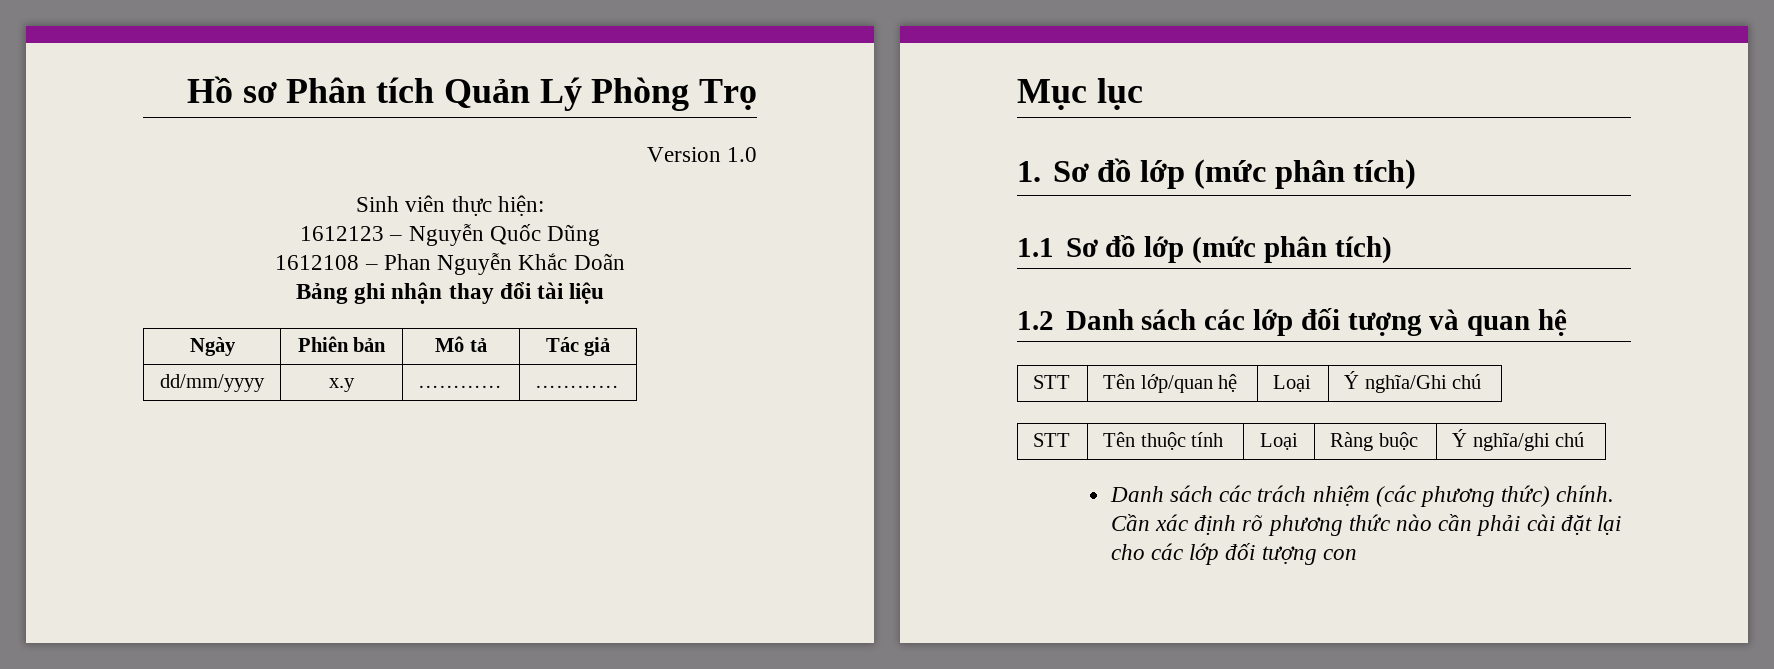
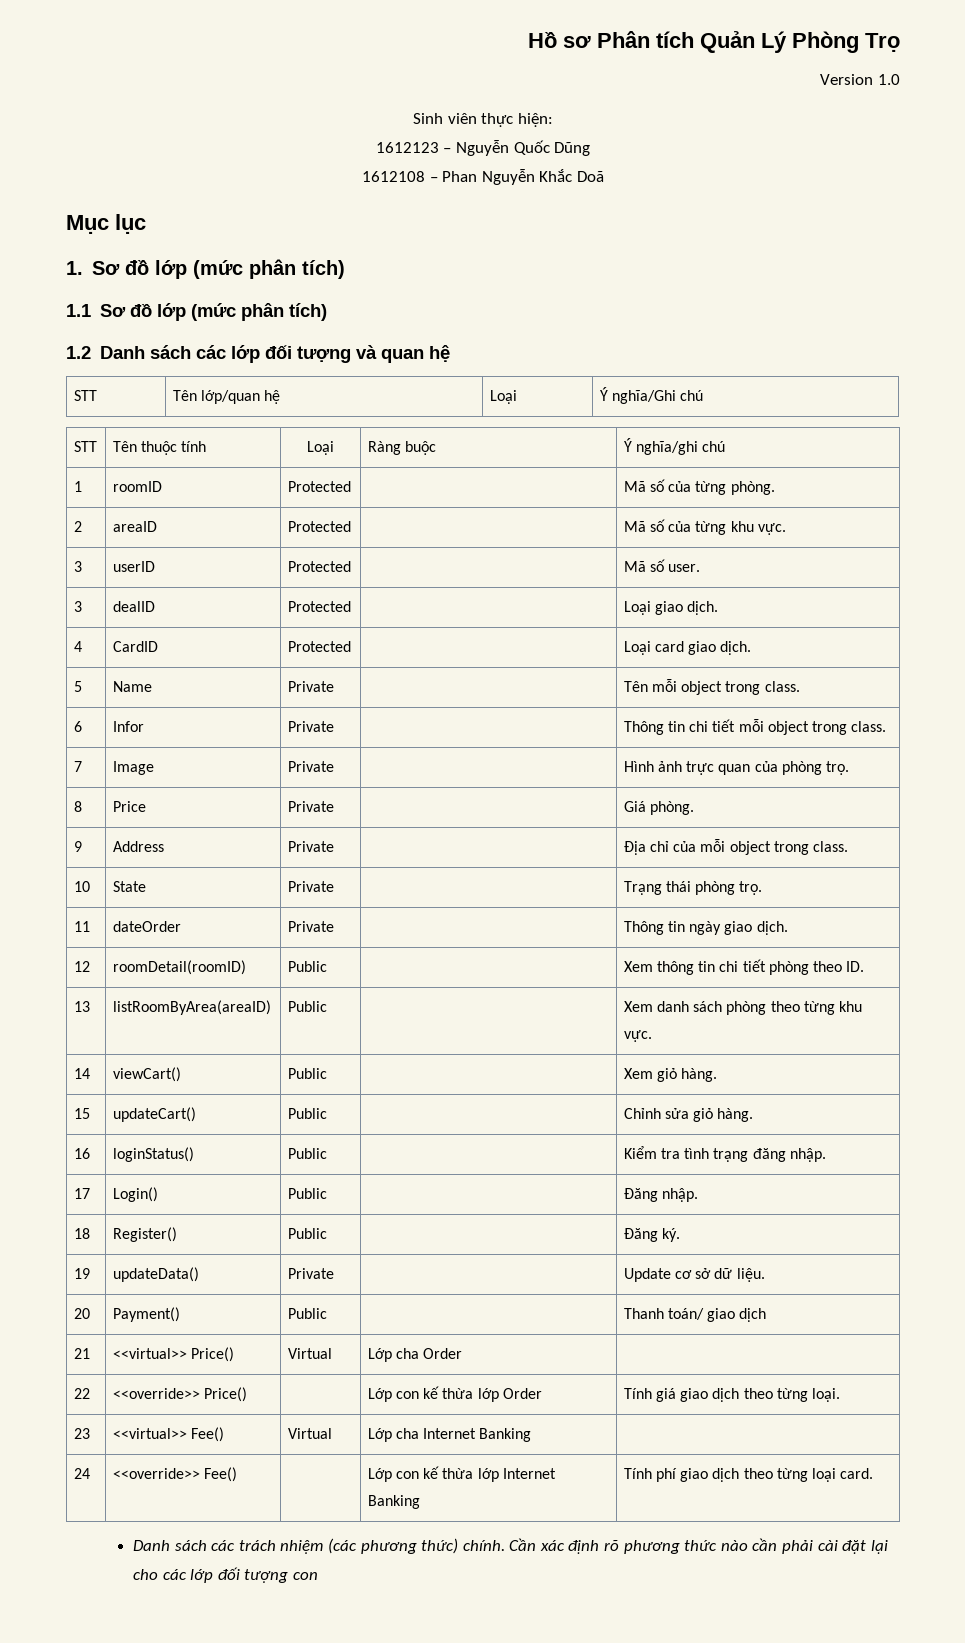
[573,253,625,270] [295,282,605,304] [189,337,236,356] [297,336,387,352] [435,336,487,352] [545,337,611,356] [160,374,265,392] [329,378,355,392] [418,385,503,388] [535,385,620,388] Doãn // Bảng ghi nhận thay đổi tài liệu // Ngày | Phiên bản | Mô tả | Tác giả // dd/mm/yyyy | x.y | ………… | ………… -> [576,171,604,182] Doã
(1585, 439) none -> [73,481,82,492] [112,481,162,492] [287,481,351,492] [623,479,775,495] [73,521,82,532] [112,521,157,532] [287,521,351,532] [623,519,786,535] [73,561,82,572] [112,561,155,572] [287,561,351,572] [623,559,701,572] [73,601,82,612] [112,601,155,612] [287,601,351,612] [623,601,719,615] [73,641,82,652] [112,641,158,652] [287,641,351,652] [623,641,752,655] [73,681,82,692] [112,681,152,692] [287,681,334,692] [623,679,800,695] [73,721,82,732] [112,721,144,732] [287,721,334,732] [623,719,887,735] [73,761,82,772] [112,761,154,775] [287,761,334,772] [623,761,849,775] [73,801,82,812] [112,801,146,812] [287,801,334,812] [623,801,695,815] [73,841,82,852] [112,841,164,852] [287,841,334,852] [623,839,848,855] [73,881,90,892] [112,881,146,892] [287,881,334,892] [623,881,763,895] [73,921,90,932] [112,921,181,932] [287,921,334,932] [623,921,788,935] [73,961,90,972] [112,960,246,975] [287,961,327,972] [623,959,865,975] [73,1001,90,1012] [112,1000,271,1015] [287,1001,327,1012] [623,1001,862,1015] [623,1030,652,1042] [73,1068,90,1079] [112,1067,181,1082] [287,1068,327,1079] [623,1068,718,1082] [73,1108,90,1119] [112,1107,196,1122] [287,1108,327,1119] [623,1108,754,1122] [73,1148,90,1159] [112,1147,194,1162] [287,1148,327,1159] [623,1146,826,1162] [73,1188,90,1199] [112,1187,158,1202] [287,1188,327,1199] [623,1188,699,1202] [73,1228,90,1239] [112,1227,177,1242] [287,1228,327,1239] [623,1228,681,1242] [73,1268,90,1279] [112,1267,199,1282] [287,1268,334,1279] [623,1268,765,1282] [73,1308,90,1319] [112,1307,180,1322] [287,1308,327,1319] [623,1308,767,1322] [73,1348,90,1359] [112,1347,235,1362] [287,1348,332,1359] [367,1348,463,1362] [73,1388,90,1399] [112,1387,248,1402] [367,1386,542,1402] [623,1388,840,1402] [73,1428,90,1439] [112,1427,225,1442] [287,1428,332,1439] [367,1428,532,1442] [73,1468,90,1479] [112,1467,238,1482] [367,1466,556,1482] [367,1495,420,1509] [623,1468,874,1482] // 1 | roomID | Protected | | Mã số của từng phòng. // 2 | areaID | Protected | | Mã số của từng khu vực. // 3 | userID | Protected | | Mã số user. // 3 | dealID | Protected | | Loại giao dịch. // 4 | CardID | Protected | | Loại card giao dịch. // 5 | Name | Private | | Tên mỗi object trong class. // 6 | Infor | Private | | Thông tin chi tiết mỗi object trong class. // 7 | Image | Private | | Hình ảnh trực quan của phòng trọ. // 8 | Price | Private | | Giá phòng. // 9 | Address | Private | | Địa chỉ của mỗi object trong class. // 10 | State | Private | | Trạng thái phòng trọ. // 11 | dateOrder | Private | | Thông tin ngày giao dịch. // 12 | roomDetail(roomID) | Public | | Xem thông tin chi tiết phòng theo ID. // 13 | listRoomByArea(areaID) | Public | | Xem danh sách phòng theo từng khu vực. // 14 | viewCart() | Public | | Xem giỏ hàng. // 15 | updateCart() | Public | | Chỉnh sửa giỏ hàng. // 16 | loginStatus() | Public | | Kiểm tra tình trạng đăng nhập. // 17 | Login() | Public | | Đăng nhập. // 18 | Register() | Public | | Đăng ký. // 19 | updateData() | Private | | Update cơ sở dữ liệu. // 20 | Payment() | Public | | Thanh toán/ giao dịch // 21 | <<virtual>> Price() | Virtual | Lớp cha Order | // 22 | <<override>> Price() | | Lớp con kế thừa lớp Order | Tính giá giao dịch theo từng loại. // 23 | <<virtual>> Fee() | Virtual | Lớp cha Internet Banking | // 24 | <<override>> Fee() | | Lớp con kế thừa lớp Internet Banking | Tính phí giao dịch theo từng loại card.

